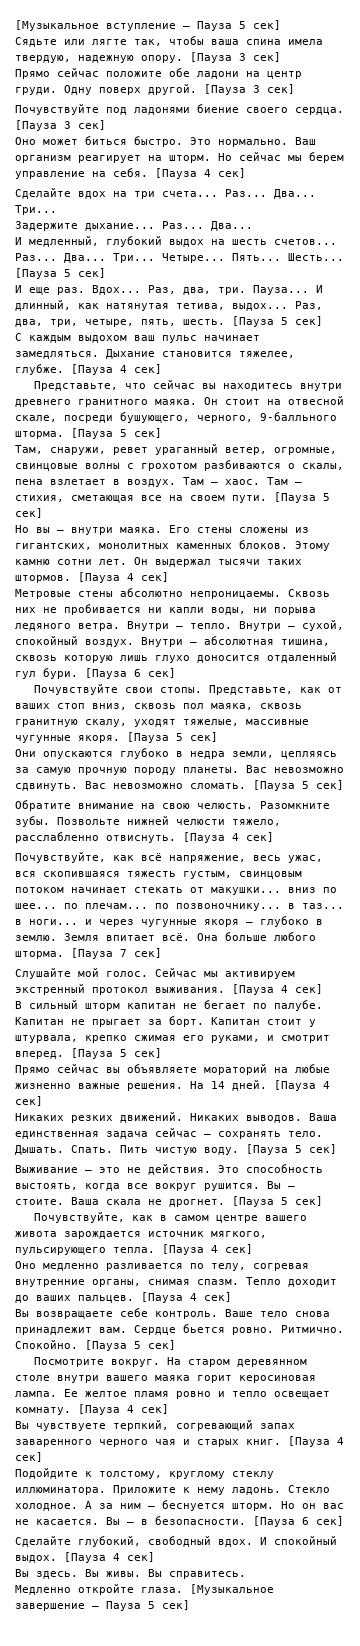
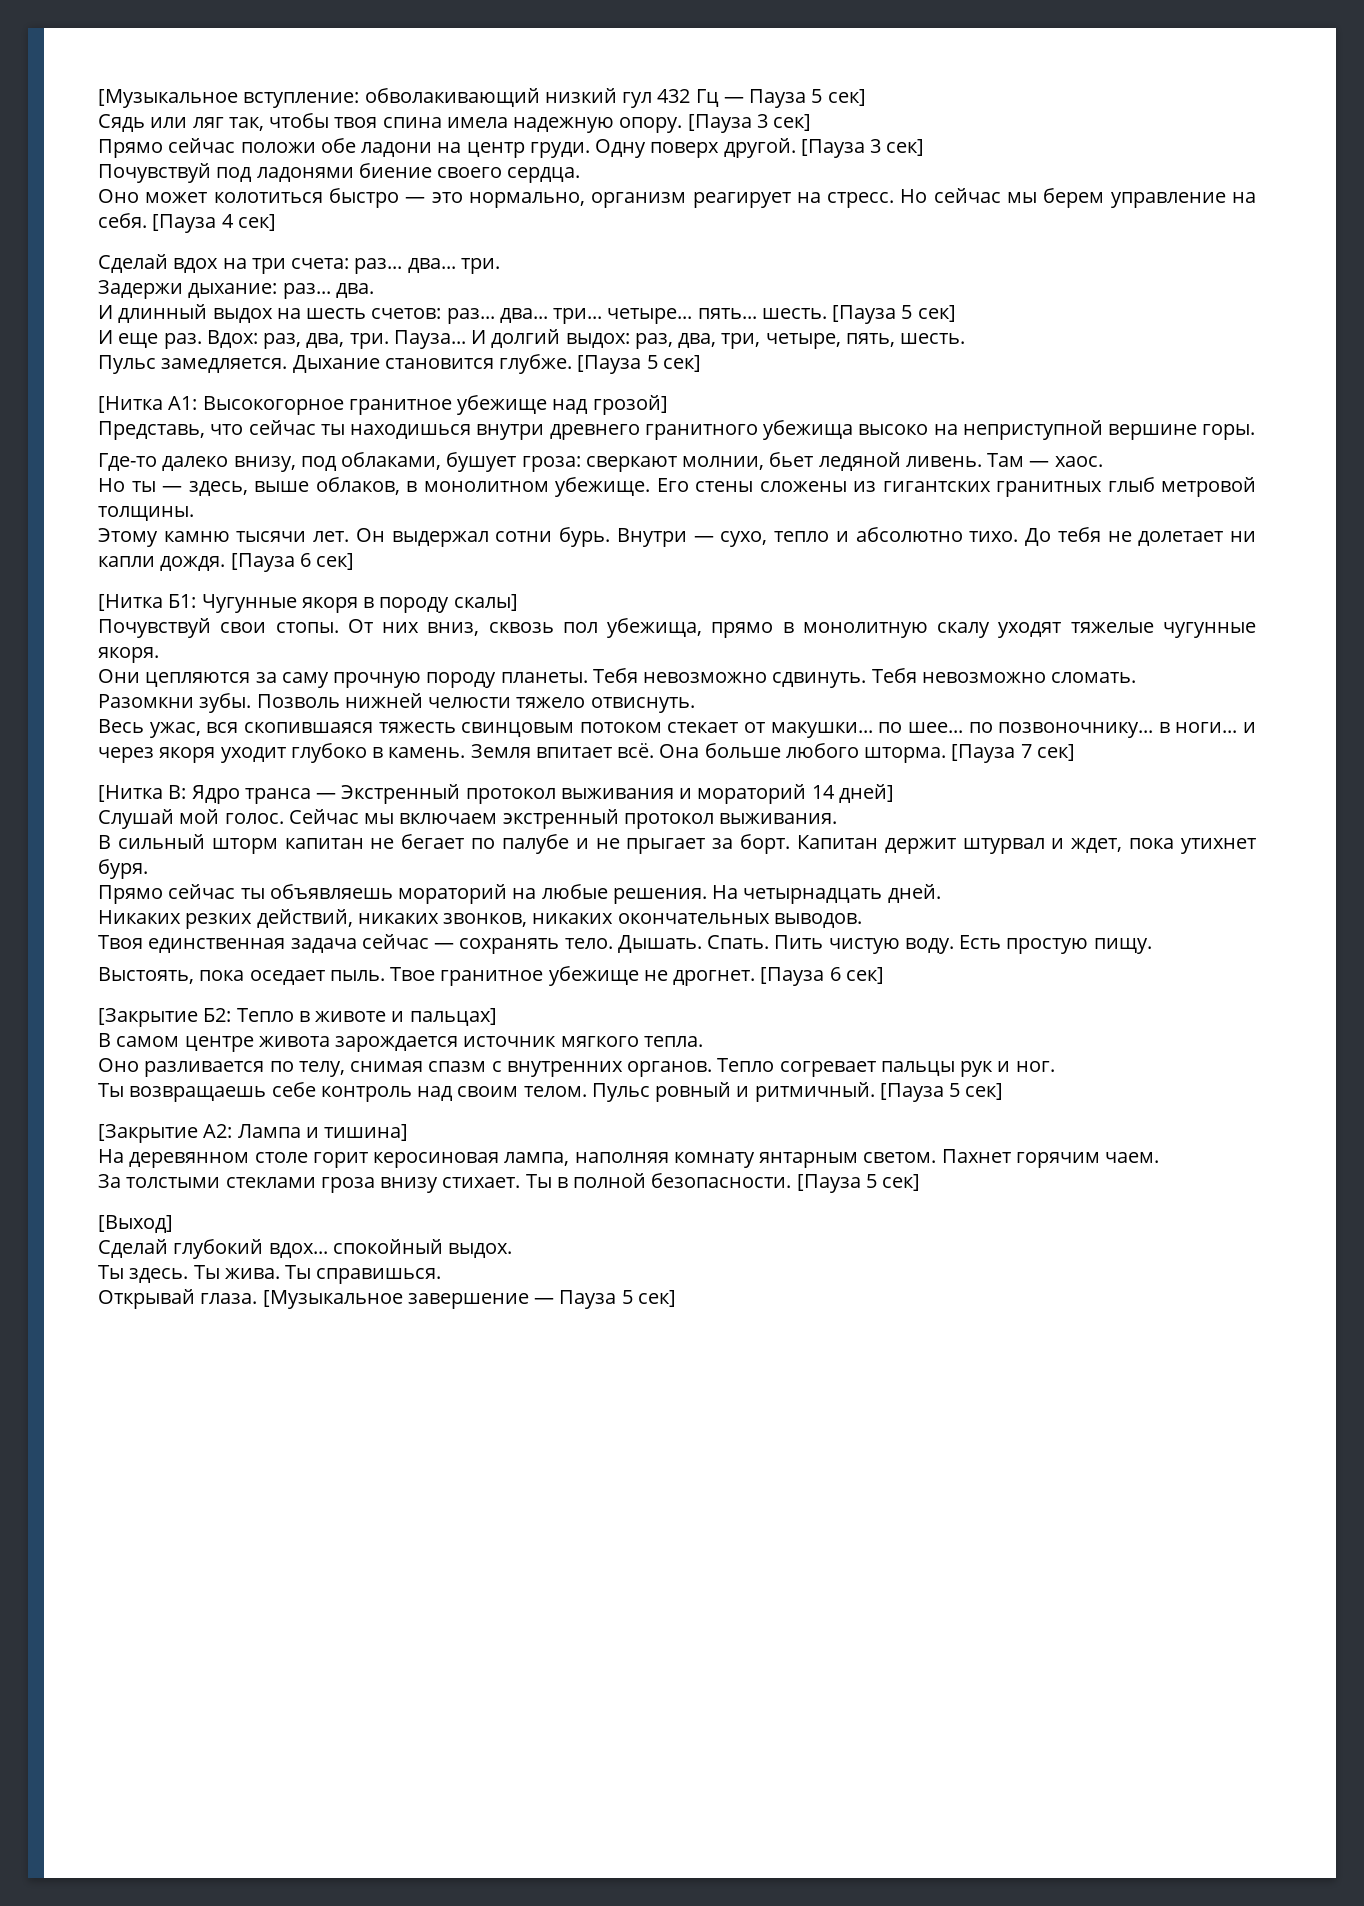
[15,20,176,31] [Музыкальное вступление -> [98,88,719,108] [Музыкальное вступление: обволакивающий низкий гул 432 Гц
[15,37,127,47] Сядьте или лягте -> [98,114,224,132] Сядь или ляг
[211,39,239,45] ваша -> [334,117,378,128] твоя
[15,55,71,63] твердую, -> (508, 122) none
[106,71,162,77] положите -> [240,142,316,153] положи
[15,104,99,115] Почувствуйте -> [98,163,211,183] Почувствуй
[15,120,106,131] [Пауза 3 сек] -> (581, 175) none
[85,136,316,147] биться быстро. Это нормально. Ваш -> [213,188,585,208] колотиться быстро — это нормально,
[169,155,211,163] шторм. -> [827,192,895,208] стресс.
[15,188,71,199] Сделайте -> [98,254,168,273] Сделай
[162,189,316,199] [15,205,57,215] [15,221,253,231] [15,236,162,247] счета... Раз... Два... Три... // Задержите дыхание... Раз... Два... // И медленный, глубокий -> [291,258,500,274] [98,280,374,299] [98,304,208,323] счета: раз... два... три. // Задержи дыхание: раз... два. // И длинный
[274,239,337,245] [15,253,344,263] счетов... Раз... Два... Три... Четыре... Пять... Шесть... -> [371,308,827,324] счетов: раз... два... три... четыре... пять... шесть.
[92,285,176,295] Вдох... Раз, -> [206,330,302,349] Вдох: раз,
[15,300,323,311] длинный, как натянутая тетива, выдох... Раз, -> [491,329,673,349] долгий выдох: раз,
[232,316,323,327] [15,333,260,343] [15,349,295,359] [15,364,162,375] [33,380,342,391] [15,396,344,407] [15,412,337,423] [15,428,162,439] [15,444,337,455] [15,460,344,471] [15,477,302,487] [15,492,330,503] [15,508,43,518] [15,525,309,535] [15,540,288,550] [Пауза 5 сек] // С каждым выдохом ваш пульс начинает замедляться. Дыхание становится тяжелее, глубже. [Пауза 4 сек] // Представьте, что сейчас вы находитесь внутри древнего гранитного маяка. Он стоит на отвесной скале, посреди бушующего, черного, 9-балльного шторма. [Пауза 5 сек] // Там, снаружи, ревет ураганный ветер, огромные, свинцовые волны с грохотом разбиваются о скалы, пена взлетает в воздух. Там — хаос. Там — стихия, сметающая все на своем пути. [Пауза 5 сек] // Но вы — внутри маяка. Его стены сложены из гигантских, монолитных каменных блоков. -> [98,354,701,374] [98,395,668,415] [98,420,1256,440] [98,452,1103,472] [98,477,1256,497] [98,506,194,521] // Пульс замедляется. Дыхание становится глубже. [Пауза 5 сек] // [Нитка А1: Высокогорное гранитное убежище над грозой] // Представь, что сейчас ты находишься внутри древнего гранитного убежища высоко на неприступной вершине горы. // Где-то далеко внизу, под облаками, бушует гроза: сверкают молнии, бьет ледяной ливень. Там — хаос. // Но ты — здесь, выше облаков, в монолитном убежище. Его стены сложены из гигантских гранитных глыб метровой толщины. //
[57,559,92,565] сотни -> [236,531,307,542] тысячи
[218,559,302,565] [15,572,169,583] [15,588,330,599] [15,604,316,615] [15,620,344,631] [15,636,330,647] [15,652,337,663] [15,668,176,679] [33,684,342,695] [15,703,302,710] [15,719,309,727] [15,732,218,743] [15,748,337,759] [15,767,71,775] тысячи таких штормов. [Пауза 4 сек] // Метровые стены абсолютно непроницаемы. Сквозь них не пробивается ни капли воды, ни порыва ледяного ветра. Внутри — тепло. Внутри — сухой, спокойный воздух. Внутри — абсолютная тишина, сквозь которую лишь глухо доносится отдаленный гул бури. [Пауза 6 сек] // Почувствуйте свои стопы. Представьте, как от ваших стоп вниз, сквозь пол маяка, сквозь гранитную скалу, уходят тяжелые, массивные чугунные якоря. [Пауза 5 сек] // Они опускаются глубоко в недра земли, цепляясь за самую -> [495,527,1256,547] [98,553,355,572] [98,594,518,613] [98,618,1256,638] [98,647,159,663] [98,669,329,688] сотни бурь. Внутри — сухо, тепло и абсолютно тихо. До тебя не долетает ни капли дождя. [Пауза 6 сек] // [Нитка Б1: Чугунные якоря в породу скалы] // Почувствуй свои стопы. От них вниз, сквозь пол убежища, прямо в монолитную скалу уходят тяжелые чугунные якоря. // Они цепляются за саму
[246,765,267,773] Вас -> [592,668,638,683] Тебя
[85,781,106,789] Вас -> [871,668,917,683] Тебя
[253,780,344,791] [15,800,330,811] [15,816,281,827] [15,832,274,843] [15,852,281,863] [Пауза 5 сек] // Обратите внимание на свою челюсть. Разомкните зубы. Позвольте нижней челюсти тяжело, расслабленно отвиснуть. [Пауза 4 сек] // Почувствуйте, как всё напряжение, весь -> [98,693,695,713] [98,719,144,733] // Разомкни зубы. Позволь нижней челюсти тяжело отвиснуть. // Весь
[183,871,232,879] густым, -> (456, 727) none
[71,887,183,893] начинает стекать -> [667,722,739,733] стекает
[288,887,316,893] вниз -> (873, 730) none
[85,903,344,911] [15,916,323,927] [15,935,57,941] плечам... по позвоночнику... в таз... в ноги... и через чугунные якоря — глубоко в землю. -> [998,722,1256,738] [98,743,466,763] позвоночнику... в ноги... и через якоря уходит глубоко в камень.
[15,968,71,979] Слушайте -> [98,784,894,804] [98,809,174,829] [Нитка В: Ядро транса — Экстренный протокол выживания и мораторий 14 дней] // Слушай
[225,971,295,979] активируем -> [399,813,498,824] включаем
[232,984,323,995] [Пауза 4 сек] -> (838, 818) none
[274,1000,323,1011] [15,1017,64,1025] палубе. Капитан -> [501,834,589,854] палубе и
[267,1019,316,1027] [15,1035,330,1043] [15,1048,162,1059] [15,1064,197,1075] стоит у штурвала, крепко сжимая его руками, и смотрит вперед. [Пауза 5 сек] // Прямо сейчас вы объявляете -> [884,838,1257,854] [98,859,148,879] [98,884,393,904] держит штурвал и ждет, пока утихнет буря. // Прямо сейчас ты объявляешь
[15,1083,120,1089] жизненно важные -> (608, 891) none
[211,1081,225,1089] 14 -> [743,888,883,904] четырнадцать
[274,1080,330,1091] [15,1096,43,1106] [Пауза 4 сек] -> (941, 893) none
[120,1112,239,1123] движений. Никаких -> [256,909,770,928] действий, никаких звонков, никаких окончательных
[309,1113,337,1121] Ваша -> [98,935,143,949] // Твоя
[246,1144,337,1155] [15,1164,323,1175] [15,1181,295,1191] [15,1196,323,1207] [33,1212,307,1223] [15,1231,267,1239] [15,1244,253,1255] [15,1261,309,1271] [15,1277,337,1287] [15,1292,232,1303] [15,1308,330,1319] [15,1324,344,1335] [15,1340,176,1351] [33,1357,307,1367] [15,1375,316,1383] [15,1389,330,1399] [15,1404,169,1415] [15,1420,295,1431] [15,1436,344,1447] [15,1452,43,1462] [15,1468,274,1479] [15,1485,330,1495] [15,1500,344,1511] [15,1516,344,1527] [15,1536,337,1547] [15,1552,155,1563] [15,1569,246,1579] [15,1584,134,1595] [Пауза 5 сек] // Выживание — это не действия. Это способность выстоять, когда все вокруг рушится. Вы — стоите. Ваша скала не дрогнет. [Пауза 5 сек] // Почувствуйте, как в самом центре вашего живота зарождается источник мягкого, пульсирующего тепла. [Пауза 4 сек] // Оно медленно разливается по телу, согревая внутренние органы, снимая спазм. Тепло доходит до ваших пальцев. [Пауза 4 сек] // Вы возвращаете себе контроль. Ваше тело снова принадлежит вам. Сердце бьется ровно. Ритмично. Спокойно. [Пауза 5 сек] // Посмотрите вокруг. На старом деревянном столе внутри вашего маяка горит керосиновая лампа. Ее желтое пламя ровно и тепло освещает комнату. [Пауза 4 сек] // Вы чувствуете терпкий, согревающий запах заваренного черного чая и старых книг. [Пауза 4 сек] // Подойдите к толстому, круглому стеклу иллюминатора. Приложите к нему ладонь. Стекло холодное. А за ним — беснуется шторм. Но он вас не касается. Вы — в безопасности. [Пауза 6 сек] // Сделайте глубокий, свободный вдох. И спокойный выдох. [Пауза 4 сек] // Вы здесь. Вы живы. Вы справитесь. // Медленно откройте -> [959,935,1152,954] [98,966,884,986] [98,1008,497,1027] [98,1033,703,1052] [98,1058,1055,1077] [98,1082,1004,1102] [98,1124,409,1143] [98,1149,1160,1168] [98,1173,921,1193] [98,1215,173,1233] [98,1239,513,1259] [98,1265,442,1284] [98,1289,195,1309] Есть простую пищу. // Выстоять, пока оседает пыль. Твое гранитное убежище не дрогнет. [Пауза 6 сек] // [Закрытие Б2: Тепло в животе и пальцах] // В самом центре живота зарождается источник мягкого тепла. // Оно разливается по телу, снимая спазм с внутренних органов. Тепло согревает пальцы рук и ног. // Ты возвращаешь себе контроль над своим телом. Пульс ровный и ритмичный. [Пауза 5 сек] // [Закрытие А2: Лампа и тишина] // На деревянном столе горит керосиновая лампа, наполняя комнату янтарным светом. Пахнет горячим чаем. // За толстыми стеклами гроза внизу стихает. Ты в полной безопасности. [Пауза 5 сек] // [Выход] // Сделай глубокий вдох... спокойный выдох. // Ты здесь. Ты жива. Ты справишься. // Открывай

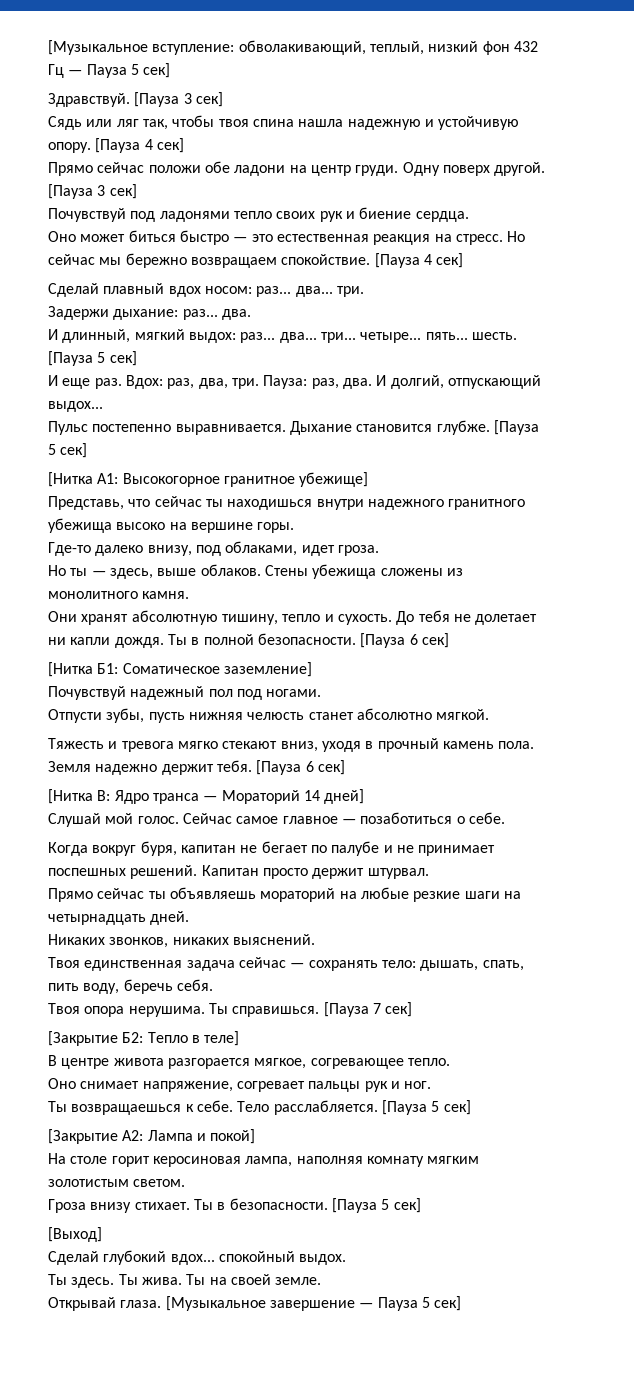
[364,88,653,108] обволакивающий низкий гул -> [238,40,510,55] обволакивающий, теплый, низкий фон
(866, 97) none -> [48,92,223,107] // Здравствуй. [Пауза 3 сек]
[446,117,615,133] имела надежную -> [298,116,520,130] нашла надежную и устойчивую
[756,114,768,128] 3 -> [144,139,153,150] 4
[358,163,503,178] биение своего -> [233,207,412,222] тепло своих рук и биение
[213,192,323,203] колотиться -> [128,230,176,242] биться
[468,192,791,208] нормально, организм реагирует -> [276,234,431,245] естественная реакция
[1043,188,1256,208] [98,213,147,228] берем управление на себя. -> [125,253,371,268] бережно возвращаем спокойствие.
[173,258,350,274] вдох на три счета: -> [103,283,252,297] плавный вдох носом:
[118,304,442,323] длинный выдох на шесть счетов: -> [62,329,236,343] длинный, мягкий выдох:
[393,329,966,349] [98,355,288,374] Пауза... И долгий выдох: раз, два, три, четыре, пять, шесть. // Пульс замедляется. -> [263,375,541,389] [48,401,103,412] [48,421,286,435] Пауза: раз, два. И долгий, отпускающий выдох... // Пульс постепенно выравнивается.
[457,395,668,415] убежище над грозой] -> [299,472,369,487] убежище]
[549,424,640,440] древнего -> [367,499,444,510] надежного
[962,420,1103,440] неприступной -> (187, 526) none
[446,452,1103,472] бушует гроза: сверкают молнии, бьет ледяной ливень. Там — хаос. -> [301,545,379,556] идет гроза.
[315,477,1256,497] [98,506,194,521] [98,527,1019,547] облаков, в монолитном убежище. Его стены сложены из гигантских гранитных глыб метровой толщины. // Этому камню тысячи лет. Он выдержал сотни бурь. Внутри — сухо, тепло и абсолютно тихо. -> [200,564,463,579] [48,591,190,599] [48,610,392,625] облаков. Стены убежища сложены из монолитного камня. // Они хранят абсолютную тишину, тепло и сухость.
(226, 563) none -> [167,633,356,645] Ты в полной безопасности.
[201,594,518,613] [98,618,1256,638] [98,647,159,663] [98,668,1137,688] [98,693,695,713] [98,719,1256,738] [98,743,1032,763] Чугунные якоря в породу скалы] // Почувствуй свои стопы. От них вниз, сквозь пол убежища, прямо в монолитную скалу уходят тяжелые чугунные якоря. // Они цепляются за саму прочную породу планеты. Тебя невозможно сдвинуть. Тебя невозможно сломать. // Разомкни зубы. Позволь нижней челюсти тяжело отвиснуть. // Весь ужас, вся скопившаяся тяжесть свинцовым потоком стекает от макушки... по шее... по позвоночнику... в ноги... и через якоря уходит глубоко в камень. Земля впитает всё. Она больше любого шторма. [Пауза 7 -> [122,662,312,677] [48,686,322,700] [48,708,490,723] [48,738,535,752] [48,760,314,775] Соматическое заземление] // Почувствуй надежный пол под ногами. // Отпусти зубы, пусть нижняя челюсть станет абсолютно мягкой. // Тяжесть и тревога мягко стекают вниз, уходя в прочный камень пола. Земля надежно держит тебя. [Пауза 6
[341,784,807,804] Экстренный протокол выживания и мораторий -> [221,790,300,804] Мораторий
[364,809,838,829] [98,834,278,854] мы включаем экстренный протокол выживания. // В сильный шторм -> [236,812,505,824] [48,841,177,856] самое главное — позаботиться о себе. // Когда вокруг буря,
[626,834,1257,854] [98,859,148,879] прыгает за борт. Капитан держит штурвал и ждет, пока утихнет буря. -> [418,845,496,856] [48,865,429,879] принимает поспешных решений. Капитан просто держит штурвал.
[612,885,739,904] решения. На -> [413,891,521,902] резкие шаги на
[185,909,862,929] резких действий, никаких звонков, никаких окончательных выводов. -> [109,934,315,948] звонков, никаких выяснений.
[564,935,1152,954] [98,966,841,986] тело. Дышать. Спать. Пить чистую воду. Есть простую пищу. // Выстоять, пока оседает пыль. Твое гранитное убежище не дрогнет. [Пауза 6 -> [381,960,524,971] [48,979,213,994] [48,1002,381,1017] тело: дышать, спать, пить воду, беречь себя. // Твоя опора нерушима. Ты справишься. [Пауза 7
[315,1008,497,1026] [98,1033,180,1047] животе и пальцах] // В самом -> [204,1031,240,1046] [48,1055,57,1066] теле] // В
[335,1036,703,1052] [98,1058,775,1077] зарождается источник мягкого тепла. // Оно разливается по телу, снимая спазм с внутренних органов. Тепло -> [167,1058,450,1069] [48,1078,233,1092] разгорается мягкое, согревающее тепло. // Оно снимает напряжение,
[129,1082,875,1102] возвращаешь себе контроль над своим телом. Пульс ровный и ритмичный. -> [71,1100,378,1115] возвращаешься к себе. Тело расслабляется.
[324,1124,409,1141] [98,1149,250,1168] тишина] // На деревянном -> [210,1129,256,1144] [48,1153,66,1164] покой] // На
[759,1152,859,1168] янтарным -> [427,1156,480,1164] [48,1179,129,1187] мягким золотистым
[941,1149,1160,1168] [98,1174,375,1193] Пахнет горячим чаем. // За толстыми стеклами гроза -> [48,1199,86,1213] // Гроза
[573,1173,647,1188] полной -> (226, 1206) none
[316,1268,442,1284] справишься. -> [209,1274,322,1285] на своей земле.

